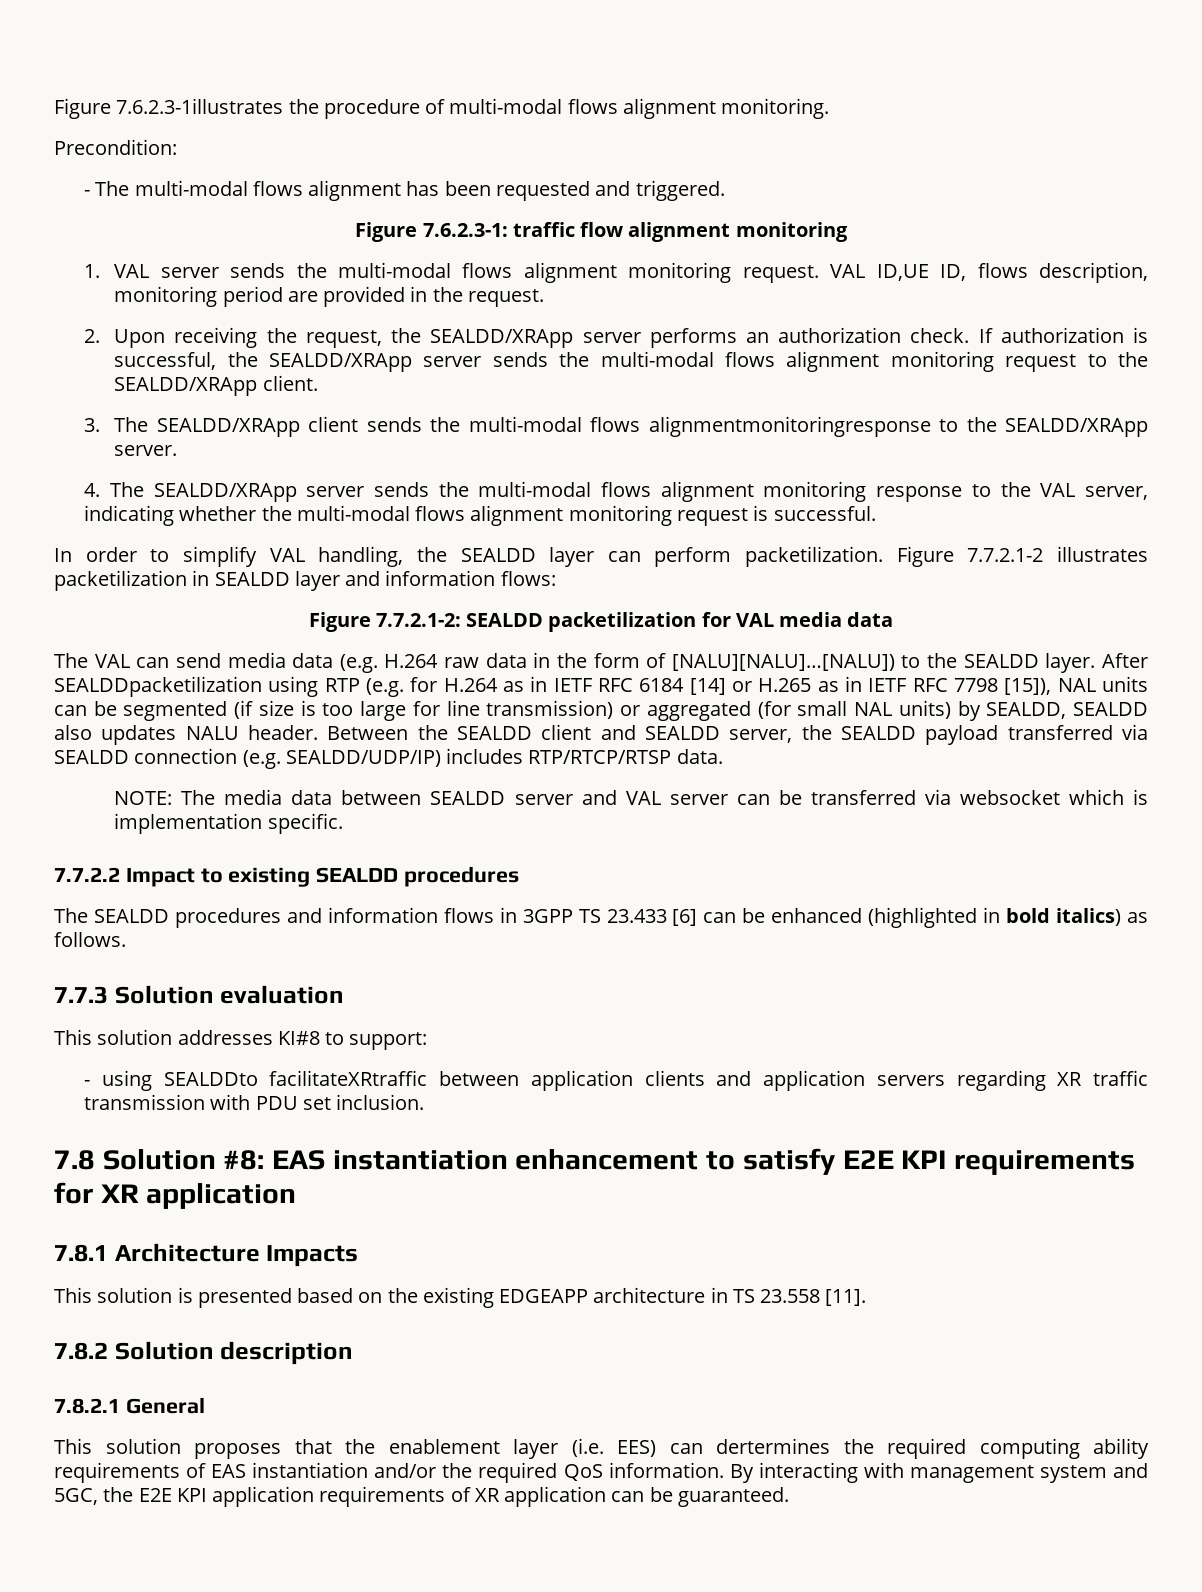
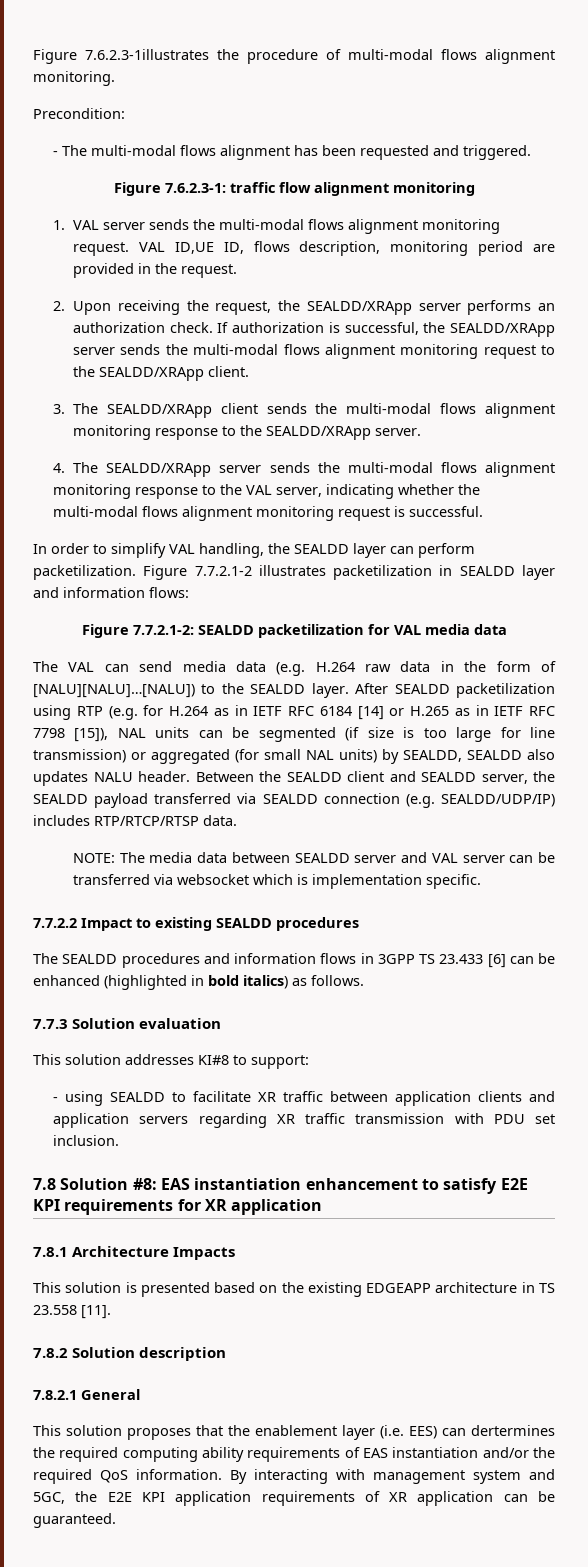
[648,416,931,437] alignmentmonitoringresponse -> [485,403,555,418] [73,425,219,440] alignment monitoring response
[54,676,262,697] SEALDDpacketilization -> [394,683,555,698] SEALDD packetilization
[163,1070,428,1086] SEALDDto facilitateXRtraffic -> [110,1091,324,1102] SEALDD to facilitate XR traffic

